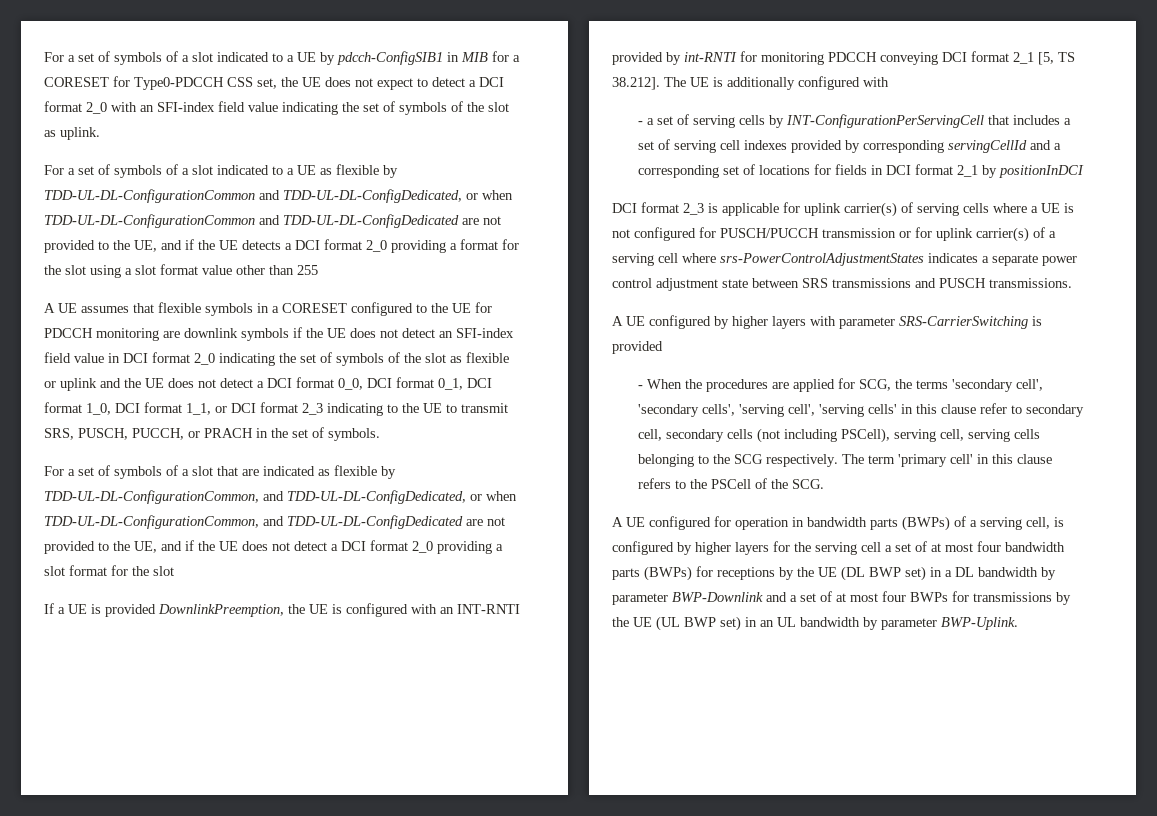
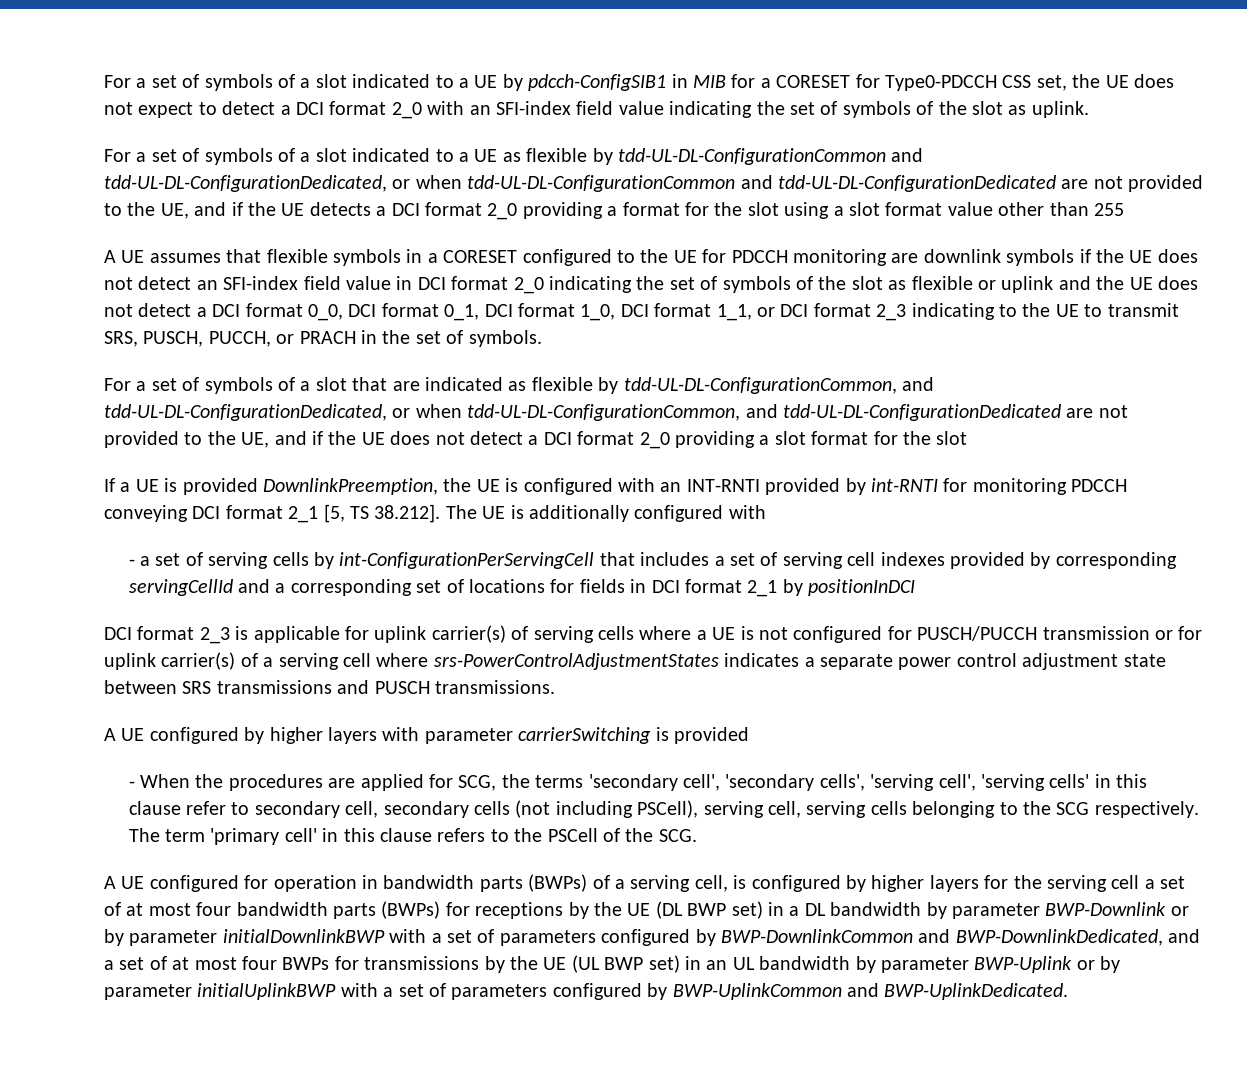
[44,189,513,203] [44,214,459,228] TDD-UL-DL-ConfigurationCommon and TDD-UL-DL-ConfigDedicated, or when TDD-UL-DL-ConfigurationCommon and TDD-UL-DL-ConfigDedicated -> [617,148,924,165] [104,175,1056,192] tdd-UL-DL-ConfigurationCommon and tdd-UL-DL-ConfigurationDedicated, or when tdd-UL-DL-ConfigurationCommon and tdd-UL-DL-ConfigurationDedicated
[44,490,517,504] [44,515,463,529] TDD-UL-DL-ConfigurationCommon, and TDD-UL-DL-ConfigDedicated, or when TDD-UL-DL-ConfigurationCommon, and TDD-UL-DL-ConfigDedicated -> [623,377,934,394] [104,404,1061,421] tdd-UL-DL-ConfigurationCommon, and tdd-UL-DL-ConfigurationDedicated, or when tdd-UL-DL-ConfigurationCommon, and tdd-UL-DL-ConfigurationDedicated
[786,114,985,128] INT-ConfigurationPerServingCell -> [339,552,595,569] int-ConfigurationPerServingCell
[899,316,1028,329] SRS-CarrierSwitching -> [518,727,652,744] carrierSwitching
(763, 597) none -> [1170,906,1189,916] [104,929,1163,946] or by parameter initialDownlinkBWP with a set of parameters configured by BWP-DownlinkCommon and BWP-DownlinkDedicated,
[941,617,1018,630] BWP-Uplink. -> [974,956,1121,973] [104,983,1069,1000] BWP-Uplink or by parameter initialUplinkBWP with a set of parameters configured by BWP-UplinkCommon and BWP-UplinkDedicated.

